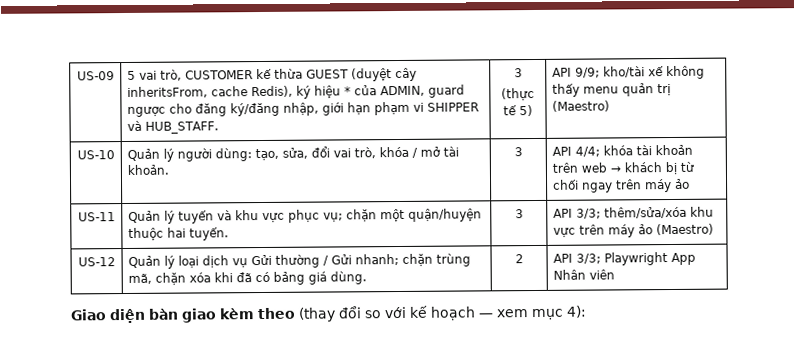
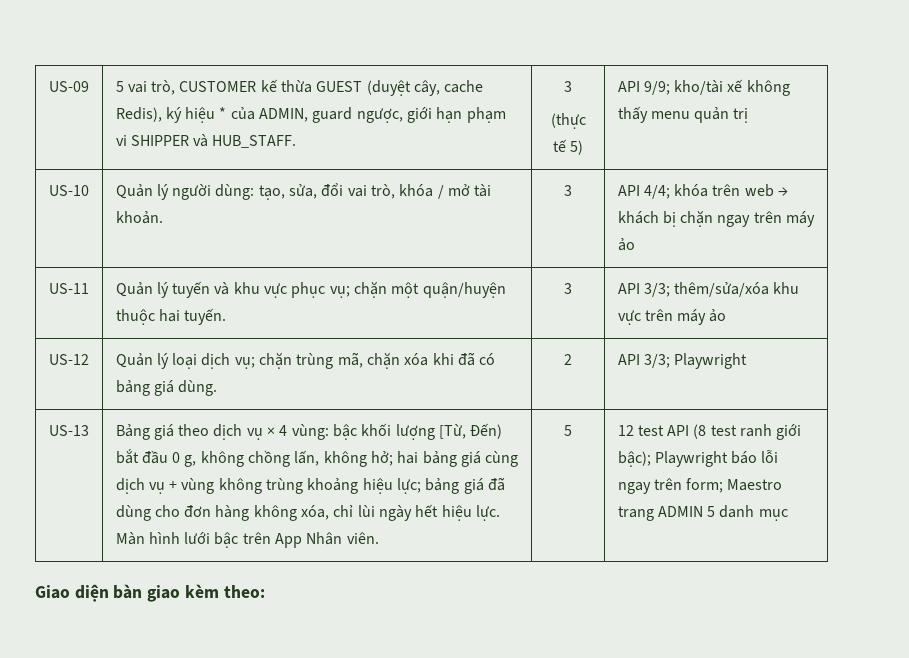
[394,67,417,82] [126,86,208,98] cây inheritsFrom, -> [414,80,441,96] cây,
[126,102,319,117] ngược cho đăng ký/đăng nhập, -> [356,108,403,123] ngược,
[551,100,610,112] (Maestro) -> (749, 115) none
[635,144,693,156] tài khoản -> (709, 190) none
[679,161,695,172] [552,179,579,190] từ chối -> [680,210,714,227] chặn
[655,223,714,236] (Maestro) -> (727, 315) none
[231,254,399,269] vụ Gửi thường / Gửi nhanh; -> [234,357,255,369] vụ;
[670,252,696,266] [552,269,615,280] App Nhân viên -> [49,425,89,436] [115,423,503,440] [115,449,519,467] [115,477,506,494] [115,504,501,521] [115,532,379,548] [564,425,572,436] [617,424,802,440] [617,450,779,467] [617,478,783,494] [617,505,788,521] // US-13 | Bảng giá theo dịch vụ × 4 vùng: bậc khối lượng [Từ, Đến) bắt đầu 0 g, không chồng lấn, không hở; hai bảng giá cùng dịch vụ + vùng không trùng khoảng hiệu lực; bảng giá đã dùng cho đơn hàng không xóa, chỉ lùi ngày hết hiệu lực. Màn hình lưới bậc trên App Nhân viên. | 5 | 12 test API (8 test ranh giới bậc); Playwright báo lỗi ngay trên form; Maestro trang ADMIN 5 danh mục
[257,305,587,322] theo (thay đổi so với kế hoạch — xem mục 4): -> [223,585,265,598] theo:

